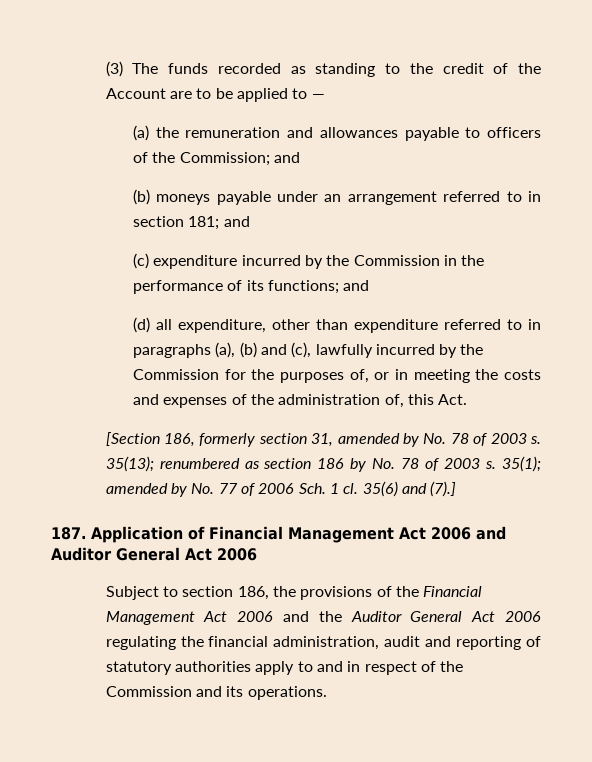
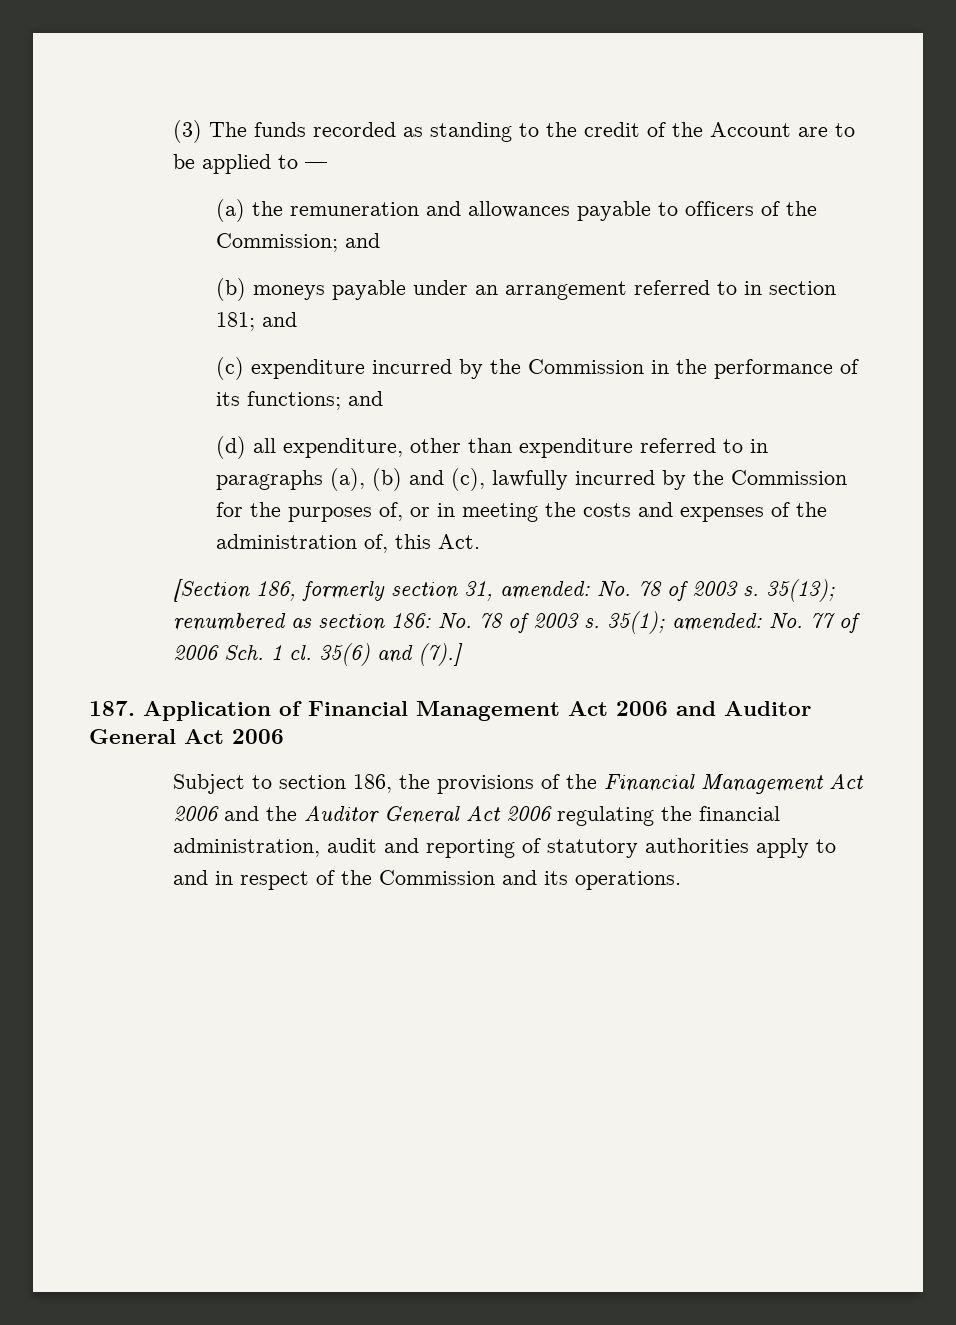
[337,433,420,447] amended by -> [500,581,591,599] amended:
[317,458,367,472] 186 by -> [391,613,432,628] 186:
[105,483,187,497] amended by -> [672,613,763,631] amended:

